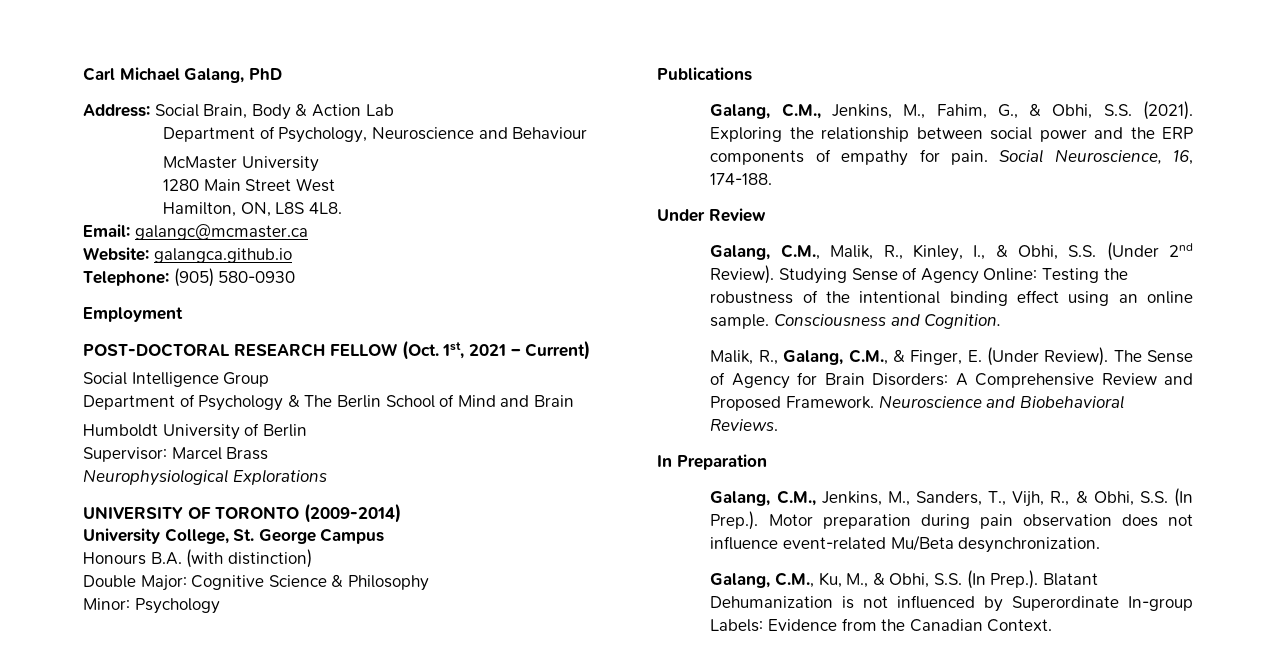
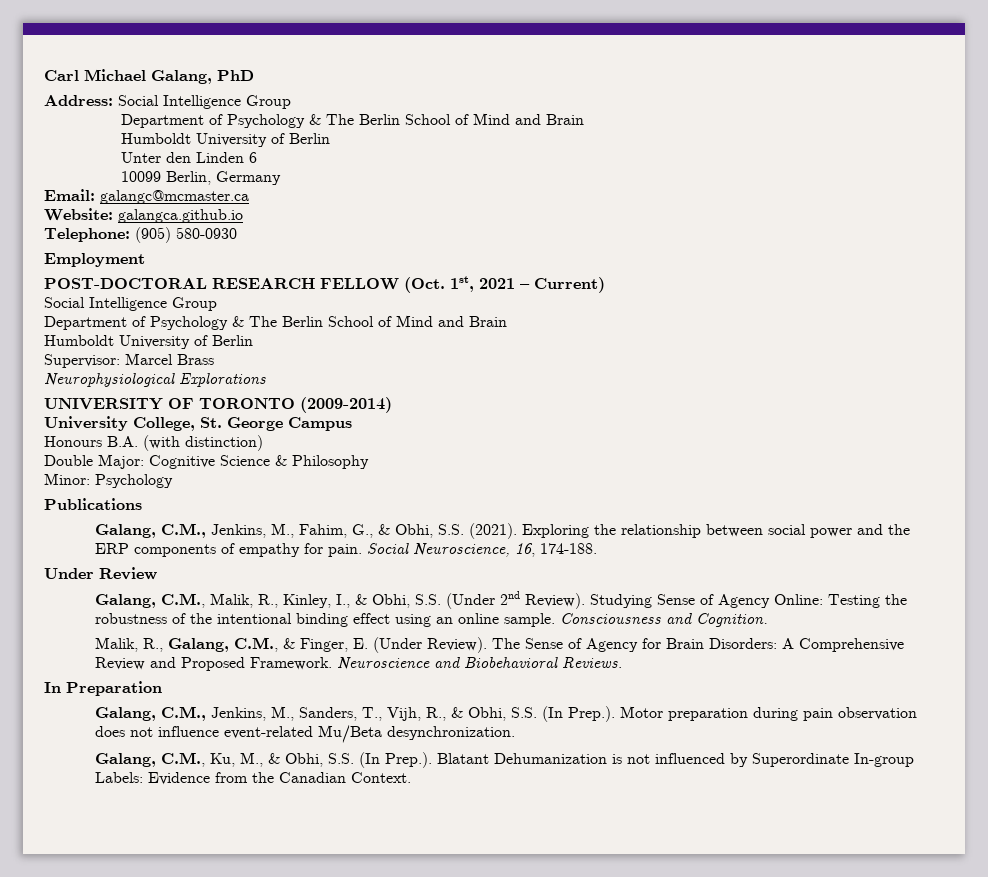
[203,103,394,120] [163,126,588,143] [163,156,319,172] [163,178,335,192] [163,202,342,217] Brain, Body & Action Lab // Department of Psychology, Neuroscience and Behaviour // McMaster University // 1280 Main Street West // Hamilton, ON, L8S 4L8. -> [163,95,291,109] [121,113,585,128] [121,133,331,147] [121,152,258,163] [121,171,282,185] Intelligence Group // Department of Psychology & The Berlin School of Mind and Brain // Humboldt University of Berlin // Unter den Linden 6 // 10099 Berlin, Germany

